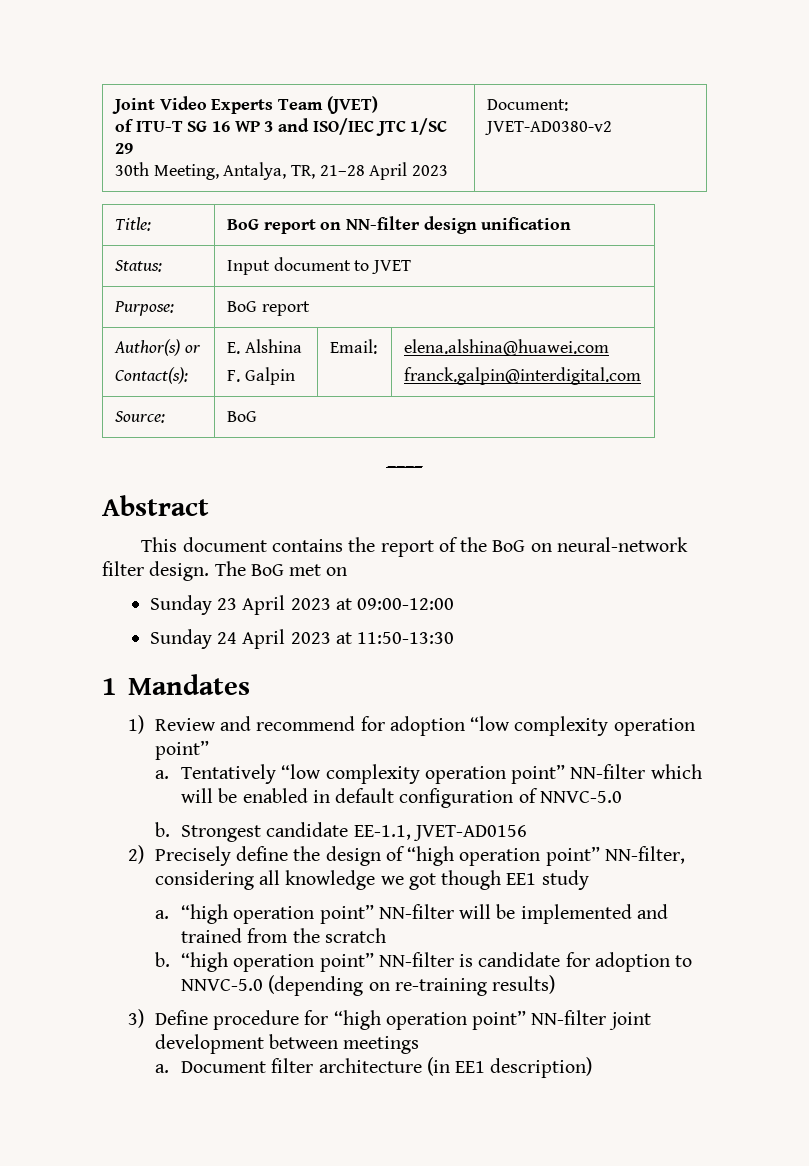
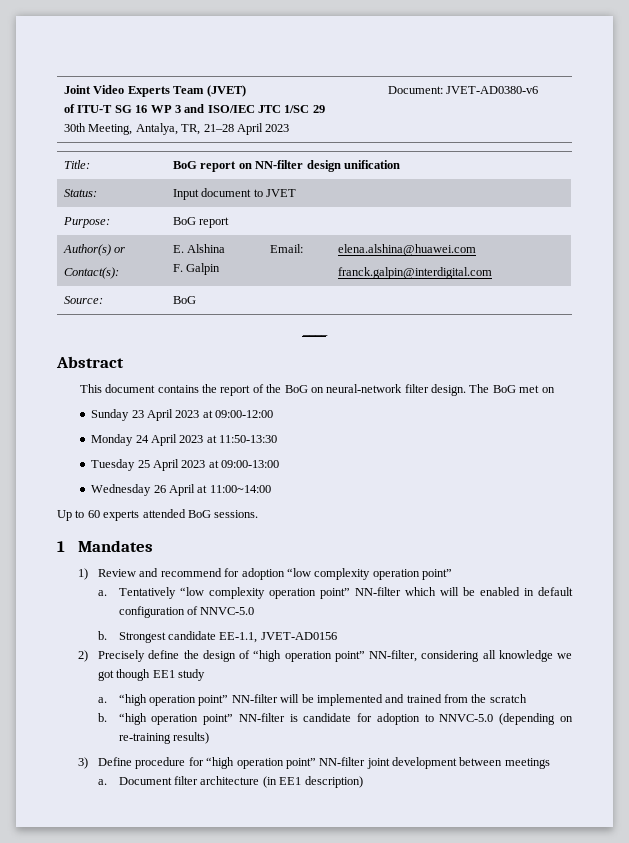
[484,121,612,135] JVET-AD0380-v2 -> [446,86,539,94] JVET-AD0380-v6
[149,629,212,649] Sunday -> [91,434,134,446] Monday
(455, 638) none -> [91,459,280,471] [91,484,271,496] [57,509,259,521] // Tuesday 25 April 2023 at 09:00-13:00 // Wednesday 26 April at 11:00~14:00 // Up to 60 experts attended BoG sessions.

